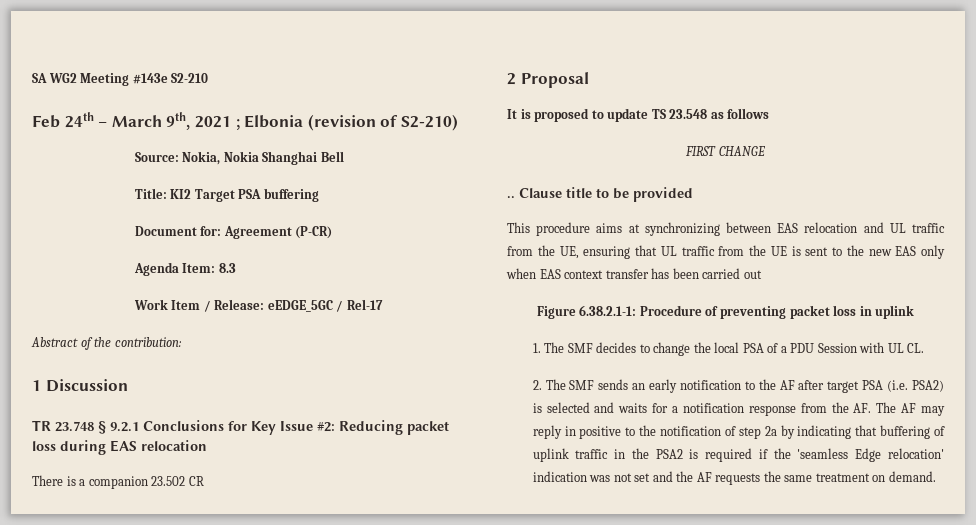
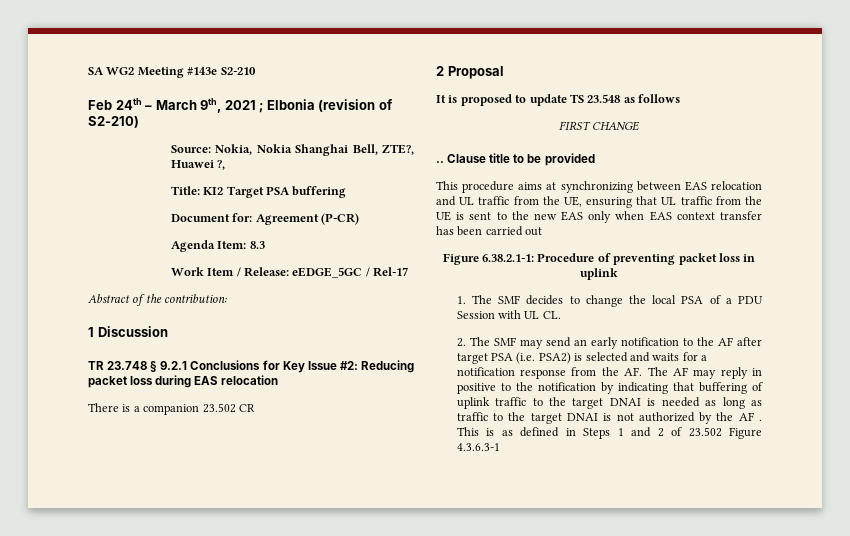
[320,151,344,162] Bell -> [352,144,414,155] [170,160,226,170] Bell, ZTE?, Huawei ?,
[598,379,629,390] sends -> [519,337,571,349] may send
[724,426,777,439] of step 2a -> (596, 386) none
[614,448,944,462] [532,471,936,485] in the PSA2 is required if the 'seamless Edge relocation' indication was not set and the AF requests the same treatment on demand. -> [532,397,762,409] [456,412,762,424] [456,427,762,439] [456,443,500,451] to the target DNAI is needed as long as traffic to the target DNAI is not authorized by the AF . This is as defined in Steps 1 and 2 of 23.502 Figure 4.3.6.3-1

